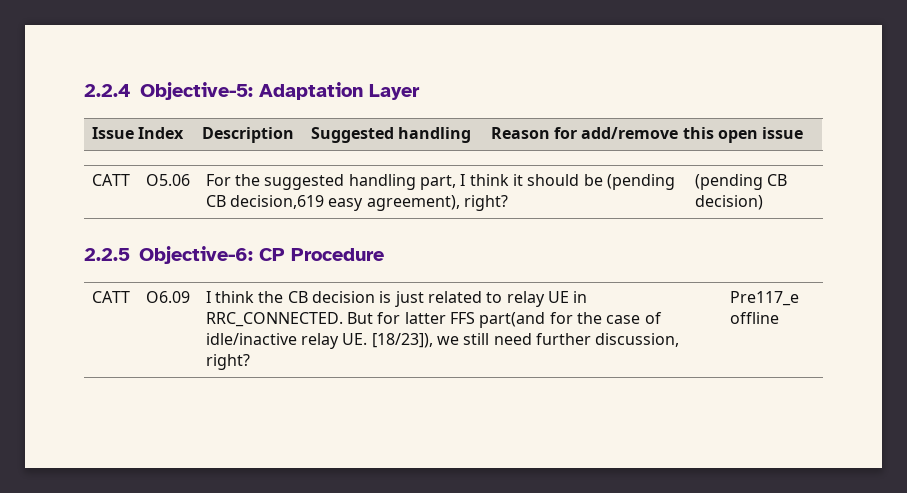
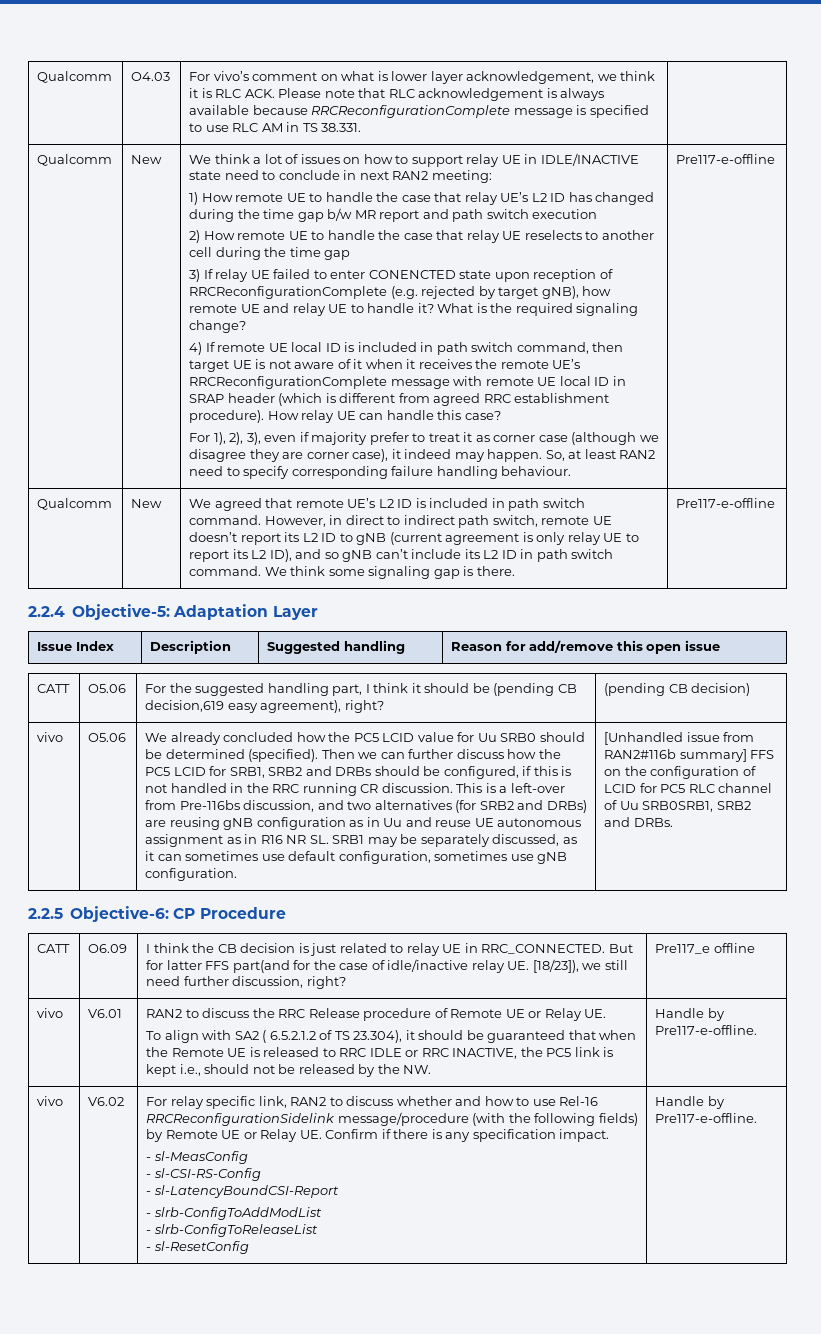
(84, 90) none -> [37,71,113,83] [131,72,171,81] [189,71,656,84] [189,88,605,101] [189,105,649,118] [189,122,362,132] [37,154,113,166] [131,155,163,164] [189,153,639,167] [189,170,492,183] [189,192,655,205] [189,208,598,222] [189,230,654,243] [189,247,351,260] [189,269,613,282] [189,286,612,299] [189,303,639,316] [189,320,247,333] [189,342,624,355] [189,359,581,372] [189,376,626,389] [189,393,610,406] [189,410,501,423] [189,432,659,445] [189,449,656,462] [189,466,572,479] [676,154,776,164] [37,498,113,510] [131,499,163,508] [189,498,585,511] [189,515,612,528] [189,532,639,545] [189,549,614,562] [189,566,515,579] [676,498,776,508] Qualcomm | O4.03 | For vivo’s comment on what is lower layer acknowledgement, we think it is RLC ACK. Please note that RLC acknowledgement is always available because RRCReconfigurationComplete message is specified to use RLC AM in TS 38.331. | // Qualcomm | New | We think a lot of issues on how to support relay UE in IDLE/INACTIVE state need to conclude in next RAN2 meeting: // 1) How remote UE to handle the case that relay UE’s L2 ID has changed during the time gap b/w MR report and path switch execution // 2) How remote UE to handle the case that relay UE reselects to another cell during the time gap // 3) If relay UE failed to enter CONENCTED state upon reception of RRCReconfigurationComplete (e.g. rejected by target gNB), how remote UE and relay UE to handle it? What is the required signaling change? // 4) If remote UE local ID is included in path switch command, then target UE is not aware of it when it receives the remote UE’s RRCReconfigurationComplete message with remote UE local ID in SRAP header (which is different from agreed RRC establishment procedure). How relay UE can handle this case? // For 1), 2), 3), even if majority prefer to treat it as corner case (although we disagree they are corner case), it indeed may happen. So, at least RAN2 need to specify corresponding failure handling behaviour. | Pre117-e-offline // Qualcomm | New | We agreed that remote UE’s L2 ID is included in path switch command. However, in direct to indirect path switch, remote UE doesn’t report its L2 ID to gNB (current agreement is only relay UE to report its L2 ID), and so gNB can’t include its L2 ID in path switch command. We think some signaling gap is there. | Pre117-e-offline //
(763, 202) none -> [37,732,64,742] [88,733,127,742] [145,732,585,745] [145,749,561,762] [145,766,572,779] [145,783,565,796] [145,800,587,813] [145,817,582,830] [145,834,577,847] [145,851,568,864] [145,868,238,881] [604,732,755,745] [604,749,775,762] [604,766,756,779] [604,783,773,793] [604,800,751,812] [604,817,673,827] // vivo | O5.06 | We already concluded how the PC5 LCID value for Uu SRB0 should be determined (specified). Then we can further discuss how the PC5 LCID for SRB1, SRB2 and DRBs should be configured, if this is not handled in the RRC running CR discussion. This is a left-over from Pre-116bs discussion, and two alternatives (for SRB2 and DRBs) are reusing gNB configuration as in Uu and reuse UE autonomous assignment as in R16 NR SL. SRB1 may be separately discussed, as it can sometimes use default configuration, sometimes use gNB configuration. | [Unhandled issue from RAN2#116b summary] FFS on the configuration of LCID for PC5 RLC channel of Uu SRB0SRB1, SRB2 and DRBs.
(779, 318) none -> [37,1008,64,1018] [88,1009,123,1018] [146,1008,607,1021] [146,1030,637,1043] [146,1047,614,1059] [146,1064,432,1077] [655,1008,725,1021] [655,1025,758,1035] [37,1096,64,1106] [88,1097,125,1106] [146,1096,599,1109] [146,1112,638,1126] [146,1129,610,1142] [146,1151,248,1164] [146,1168,261,1181] [146,1185,339,1198] [146,1207,322,1220] [146,1224,318,1237] [146,1241,249,1254] [655,1096,725,1109] [655,1113,758,1123] // vivo | V6.01 | RAN2 to discuss the RRC Release procedure of Remote UE or Relay UE. // To align with SA2 ( 6.5.2.1.2 of TS 23.304), it should be guaranteed that when the Remote UE is released to RRC IDLE or RRC INACTIVE, the PC5 link is kept i.e., should not be released by the NW. | Handle by Pre117-e-offline. // vivo | V6.02 | For relay specific link, RAN2 to discuss whether and how to use Rel-16 RRCReconfigurationSidelink message/procedure (with the following fields) by Remote UE or Relay UE. Confirm if there is any specification impact. // - sl-MeasConfig // - sl-CSI-RS-Config // - sl-LatencyBoundCSI-Report // - slrb-ConfigToAddModList // - slrb-ConfigToReleaseList // - sl-ResetConfig | Handle by Pre117-e-offline.

